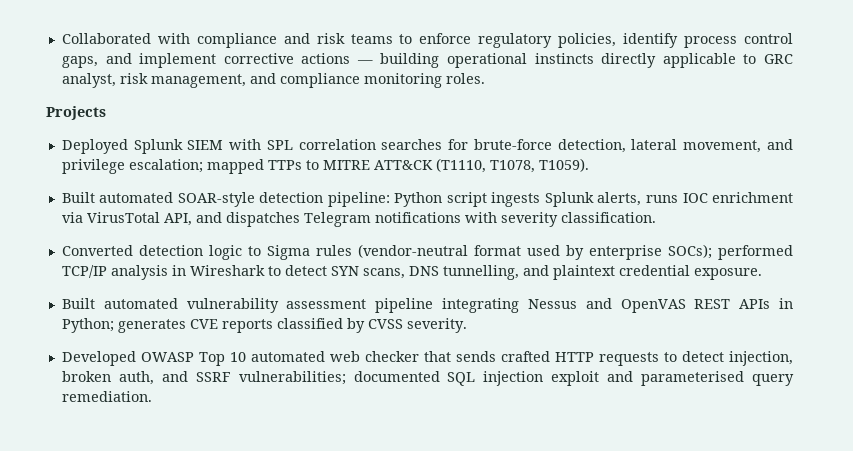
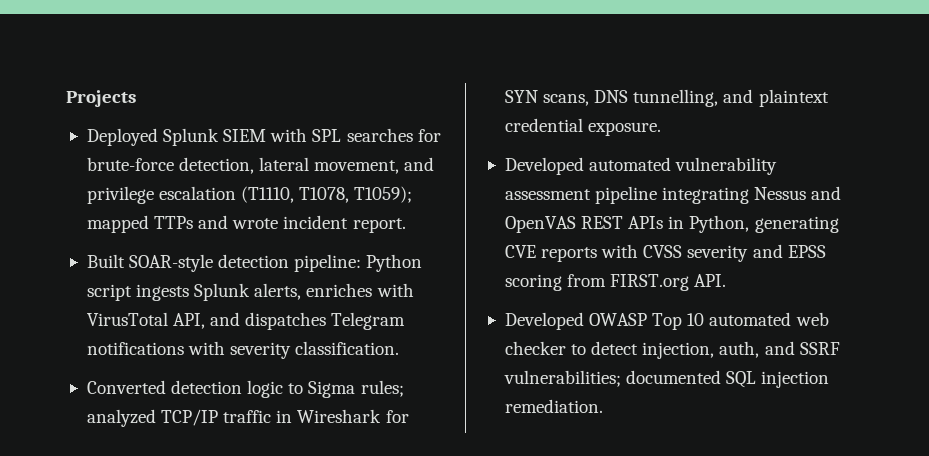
[61,33,794,48] [61,53,793,68] [61,73,485,88] Collaborated with compliance and risk teams to enforce regulatory policies, identify process control gaps, and implement corrective actions — building operational instincts directly applicable to GRC analyst, risk management, and compliance monitoring roles. // -> (66, 98) none
[298,139,376,150] correlation -> (342, 135) none
[128,158,589,174] [61,192,174,203] escalation; mapped TTPs to MITRE ATT&CK (T1110, T1078, T1059). // Built automated -> [159,186,413,203] [86,215,406,233] [86,254,125,268] escalation (T1110, T1078, T1059); mapped TTPs and wrote incident report. // Built
[645,192,793,203] [61,212,83,223] runs IOC enrichment via -> [306,283,414,297] enriches with
[315,244,793,260] [61,265,327,280] rules (vendor-neutral format used by enterprise SOCs); performed TCP/IP analysis in Wireshark to detect -> [360,380,404,397] [86,409,409,427] rules; analyzed TCP/IP traffic in Wireshark for
[61,298,95,309] Built -> [504,157,584,175] Developed
[61,318,467,333] Python; generates CVE reports classified by CVSS severity. -> [689,215,839,233] [504,244,826,262] [504,274,727,291] Python, generating CVE reports with CVSS severity and EPSS scoring from FIRST.org API.
[423,351,659,366] that sends crafted HTTP requests -> (566, 348) none
[61,371,111,382] broken -> (715, 350) none
[551,371,794,386] exploit and parameterised query -> (830, 379) none

